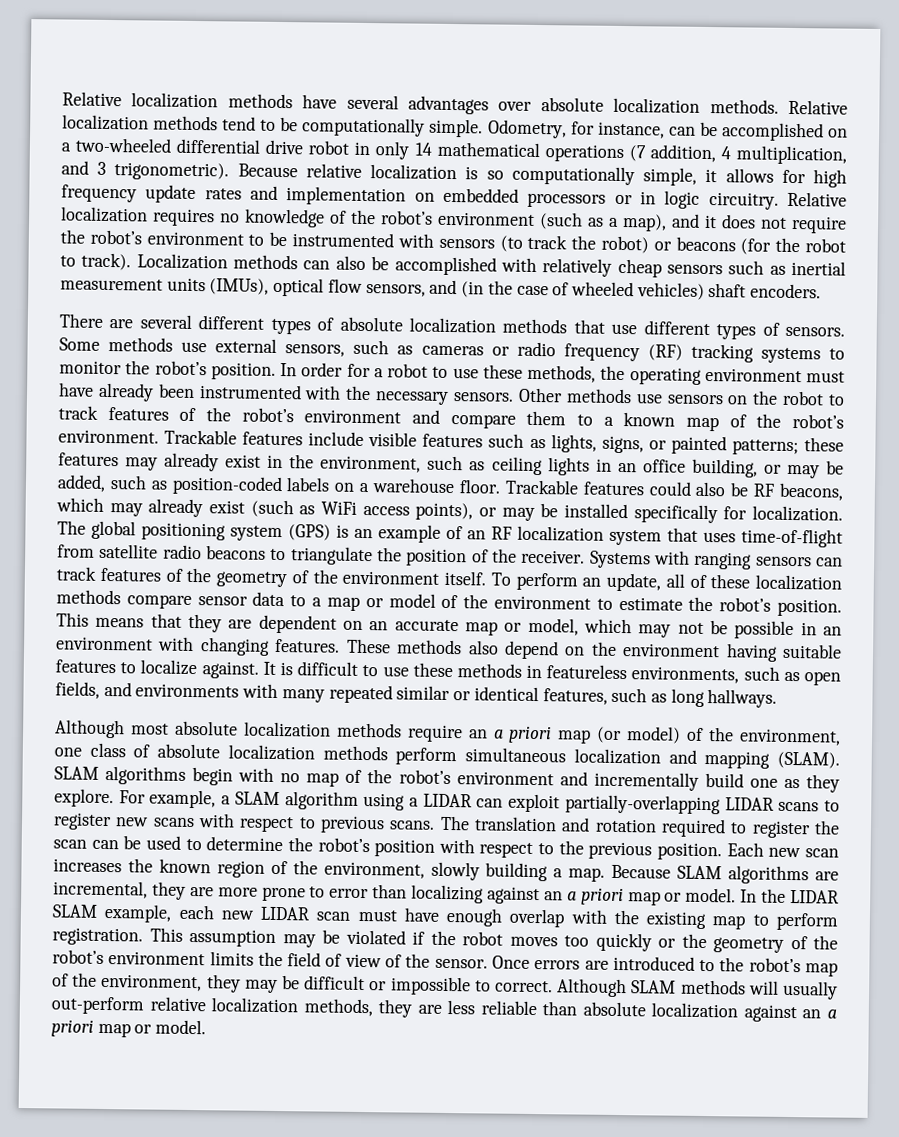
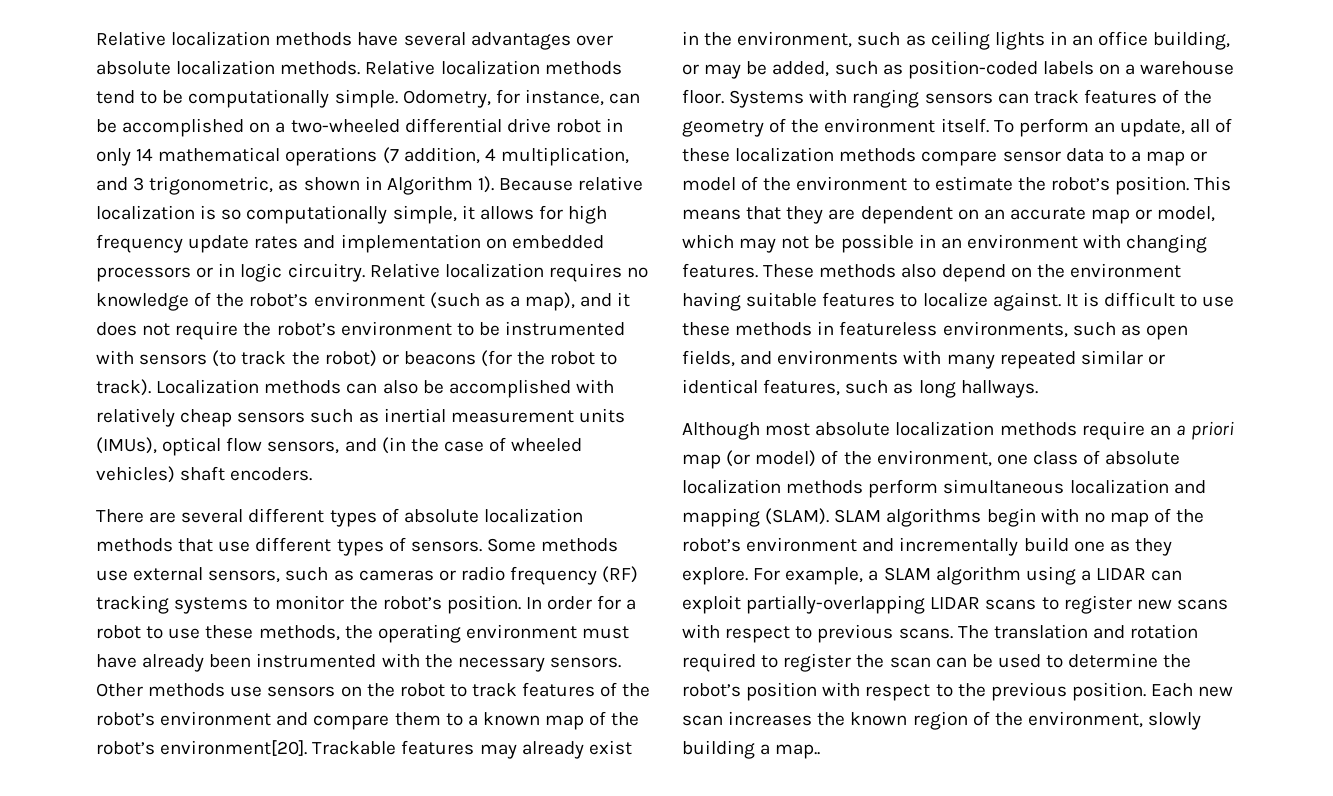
[114,162,230,181] trigonometric). -> [149,176,494,195] trigonometric, as shown in Algorithm 1).
[58,429,845,456] [58,452,119,467] environment. Trackable features include visible features such as lights, signs, or painted patterns; these features -> [160,740,475,756] environment[20]. Trackable features
[504,479,845,501] [56,497,843,524] [57,520,843,548] [57,543,586,567] Trackable features could also be RF beacons, which may already exist (such as WiFi access points), or may be installed specifically for localization. The global positioning system (GPS) is an example of an RF localization system that uses time-of-flight from satellite radio beacons to triangulate the position of the receiver. -> (724, 96) none
[568,864,840,885] [53,880,840,906] [52,903,838,931] [52,927,838,953] [52,949,838,977] [52,972,838,1000] [51,996,838,1023] [51,1019,207,1038] map. Because SLAM algorithms are incremental, they are more prone to error than localizing against an a priori map or model. In the LIDAR SLAM example, each new LIDAR scan must have enough overlap with the existing map to perform registration. This assumption may be violated if the robot moves too quickly or the geometry of the robot’s environment limits the field of view of the sensor. Once errors are introduced to the robot’s map of the environment, they may be difficult or impossible to correct. Although SLAM methods will usually out-perform relative localization methods, they are less reliable than absolute localization against an a priori map or model. -> [775,744,821,759] map..

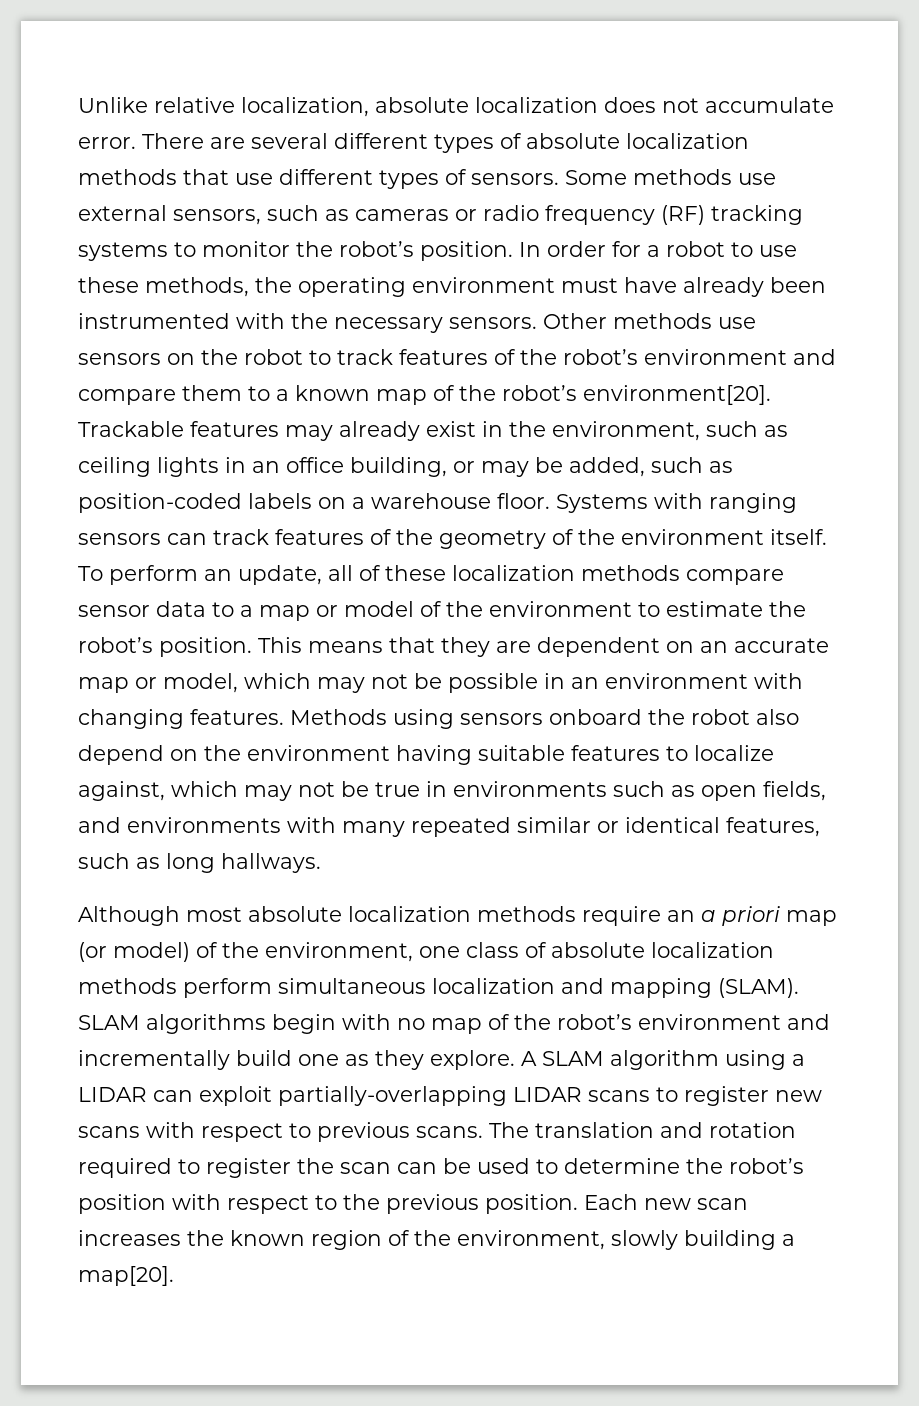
[96,31,613,50] [96,60,622,75] [96,89,641,108] [96,118,624,137] [96,147,629,166] [96,176,644,195] [96,205,608,224] [96,234,604,253] [96,263,649,282] [96,292,631,311] [96,321,626,340] [96,350,618,367] [96,379,614,398] [96,408,625,427] [96,437,583,456] [96,466,313,483] Relative localization methods have several advantages over absolute localization methods. Relative localization methods tend to be computationally simple. Odometry, for instance, can be accomplished on a two-wheeled differential drive robot in only 14 mathematical operations (7 addition, 4 multiplication, and 3 trigonometric, as shown in Algorithm 1). Because relative localization is so computationally simple, it allows for high frequency update rates and implementation on embedded processors or in logic circuitry. Relative localization requires no knowledge of the robot’s environment (such as a map), and it does not require the robot’s environment to be instrumented with sensors (to track the robot) or beacons (for the robot to track). Localization methods can also be accomplished with relatively cheap sensors such as inertial measurement units (IMUs), optical flow sensors, and (in the case of wheeled vehicles) shaft encoders. // -> [78,97,834,117] [78,137,136,149] Unlike relative localization, absolute localization does not accumulate error.
[763,264,897,278] These methods -> [290,709,750,729] Methods using sensors onboard the robot
[992,292,1235,311] [682,321,1068,338] against. It is difficult to use these methods in featureless environments, -> [78,781,607,801] against, which may not be true in environments
[753,567,879,585] For example, a -> [521,1051,537,1066] A
[775,744,821,759] map.. -> [78,1266,174,1286] map[20].

